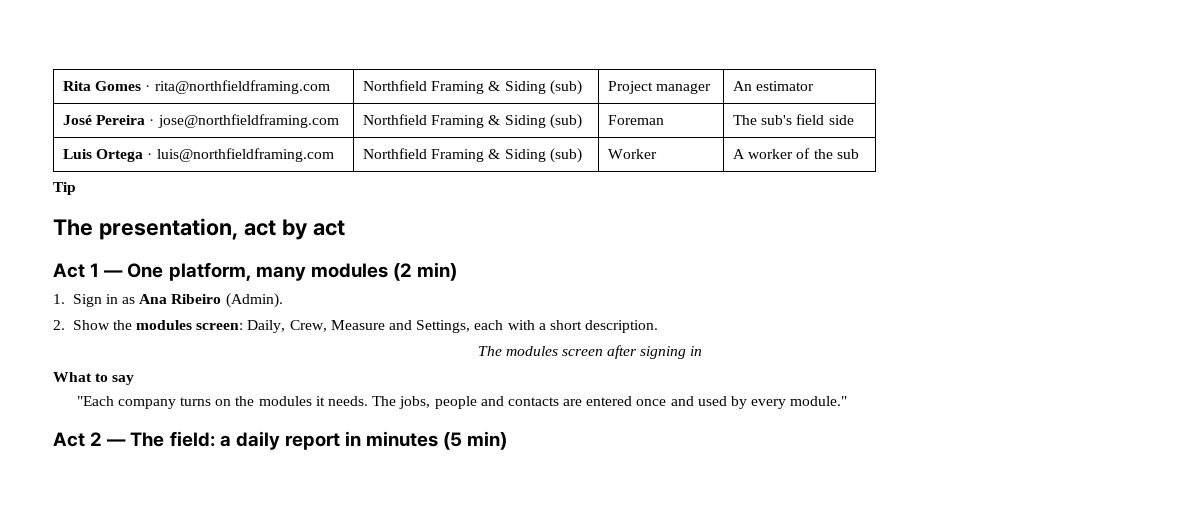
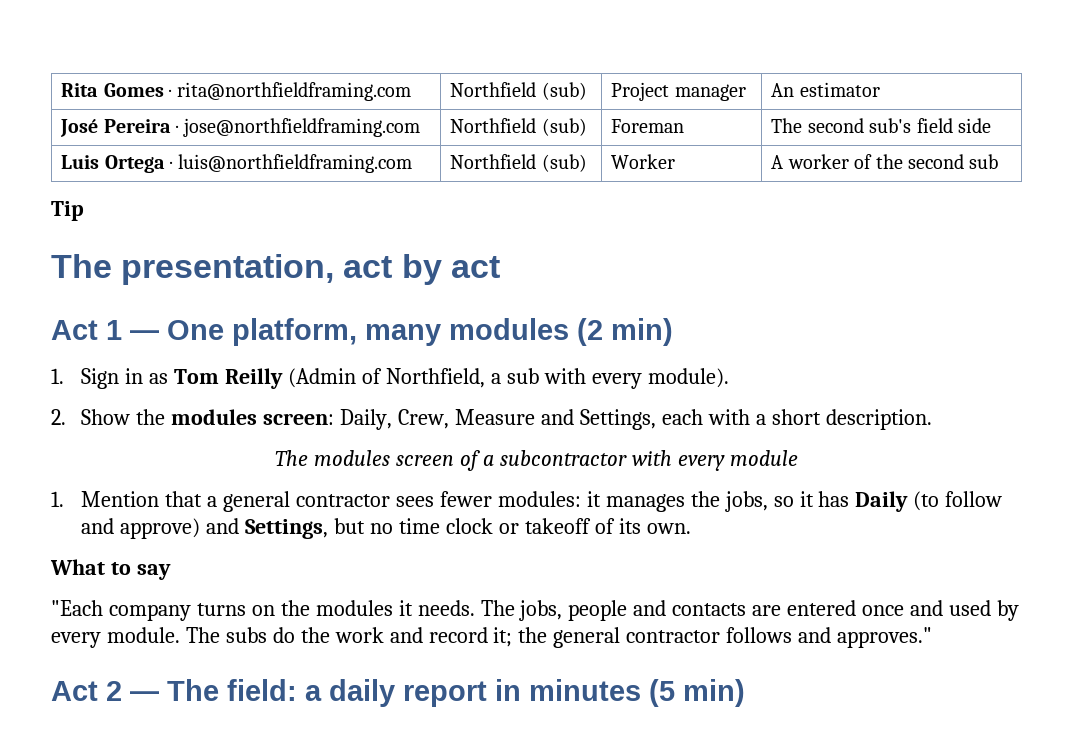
[431,81,546,94] Framing & Siding -> (537, 89) none
[431,115,546,128] Framing & Siding -> (537, 125) none
(758, 120) none -> [807,118,864,133] second
[431,149,546,162] Framing & Siding -> (537, 161) none
(833, 154) none -> [907,154,964,169] second
[139,293,283,308] Ana Ribeiro (Admin). -> [174,368,729,389] Tom Reilly (Admin of Northfield, a sub with every module).
[607,345,703,359] after signing in -> [460,450,798,471] [51,491,1003,512] [81,518,691,539] of a subcontractor with every module // 1. Mention that a general contractor sees fewer modules: it manages the jobs, so it has Daily (to follow and approve) and Settings, but no time clock or takeoff of its own.
[790,396,848,406] module." -> [106,627,933,648] module. The subs do the work and record it; the general contractor follows and approves."

